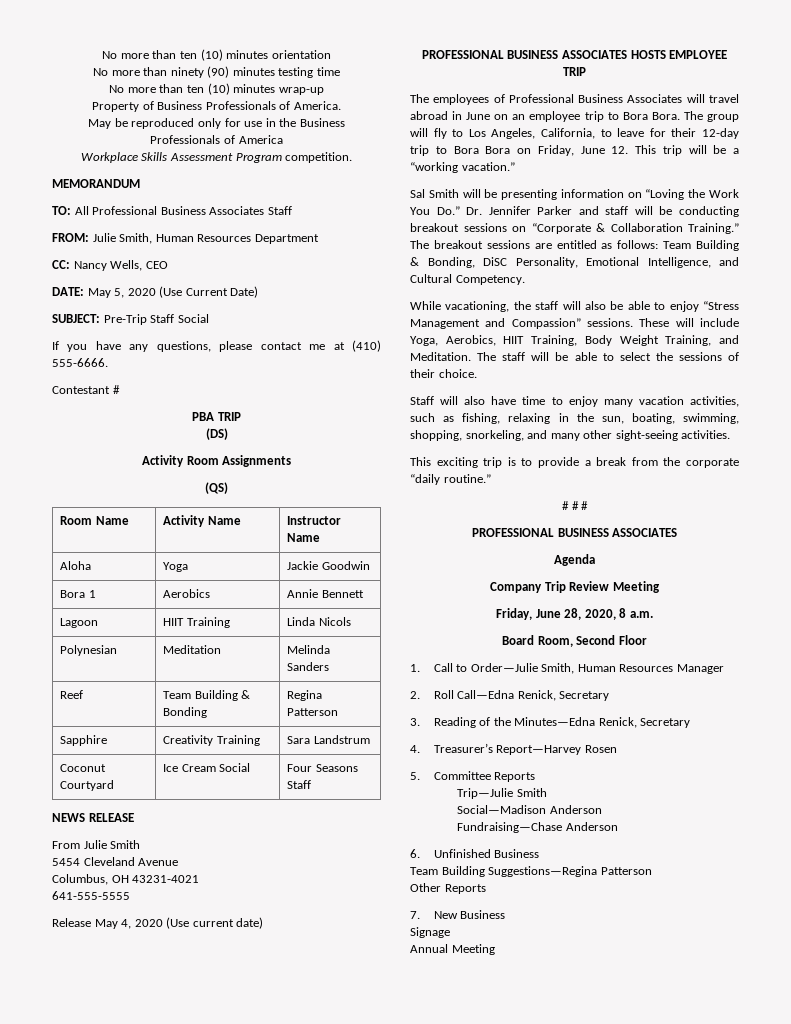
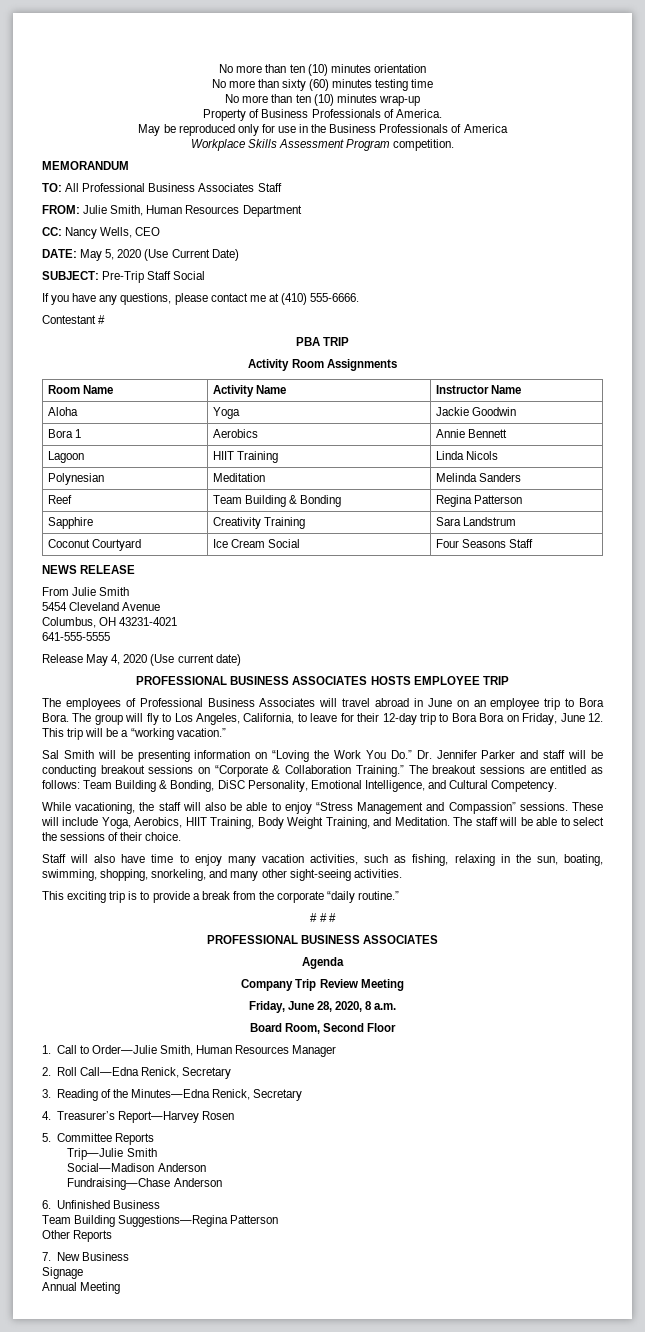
[170,66,230,78] ninety (90) -> [281,79,330,91] sixty (60)
[205,428,228,440] // (DS) -> (350, 341) none
[205,482,228,494] // (QS) -> (397, 365) none

